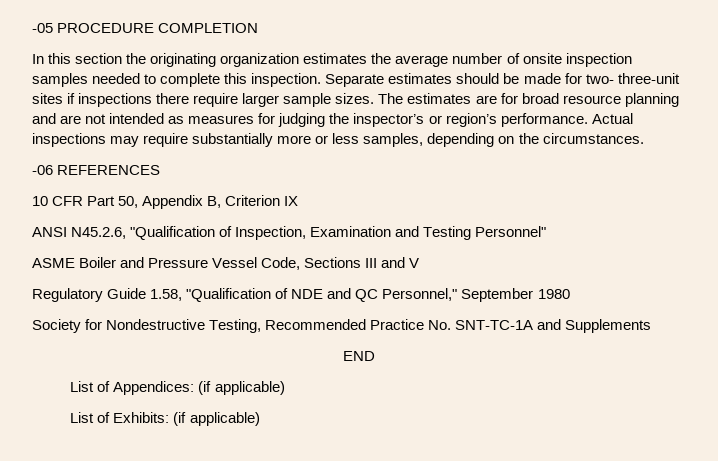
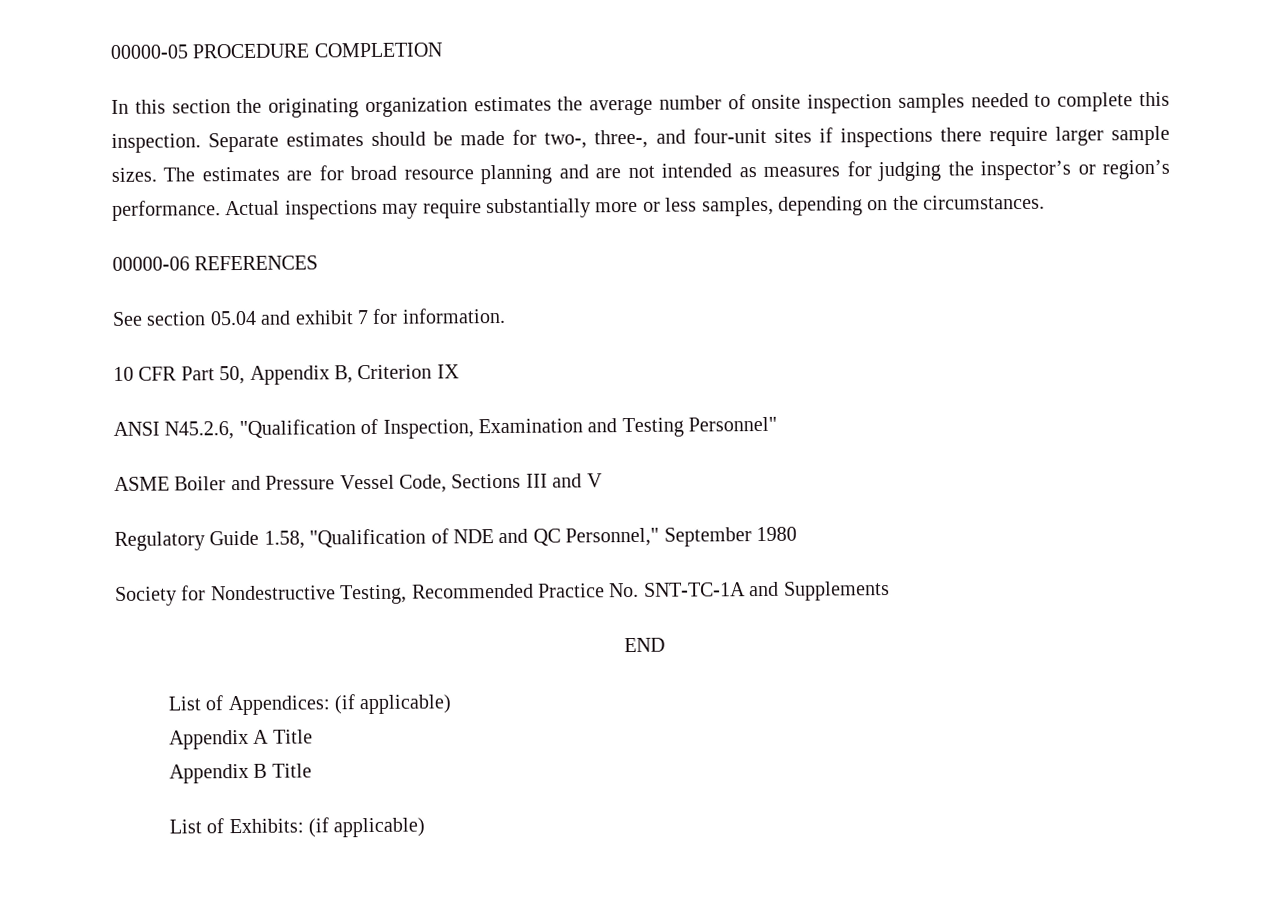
[32,23,53,33] -05 -> [110,44,188,59] 00000-05
[585,73,680,84] two- three-unit -> [544,127,767,149] two-, three-, and four-unit
[32,165,53,175] -06 -> [112,256,190,271] 00000-06
(161, 170) none -> [112,307,506,326] // See section 05.04 and exhibit 7 for information.
(285, 388) none -> [168,729,313,750] [168,763,312,784] // Appendix A Title // Appendix B Title

